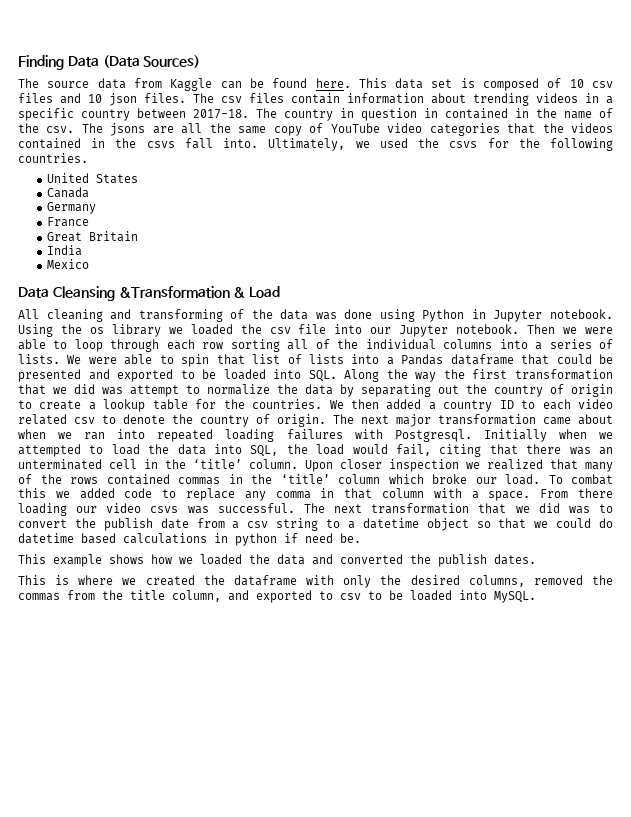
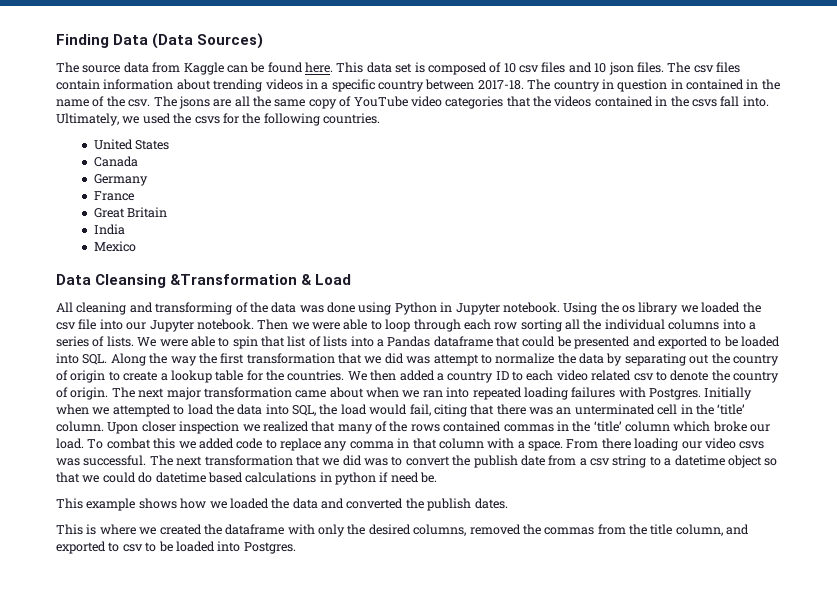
[315,339,330,349] of -> (580, 324) none
[394,429,472,442] Postgresql. -> [649,388,701,400] Postgres.
[494,591,536,603] MySQL. -> [243,542,296,554] Postgres.

